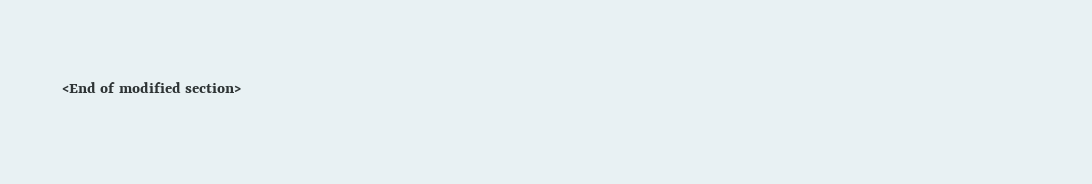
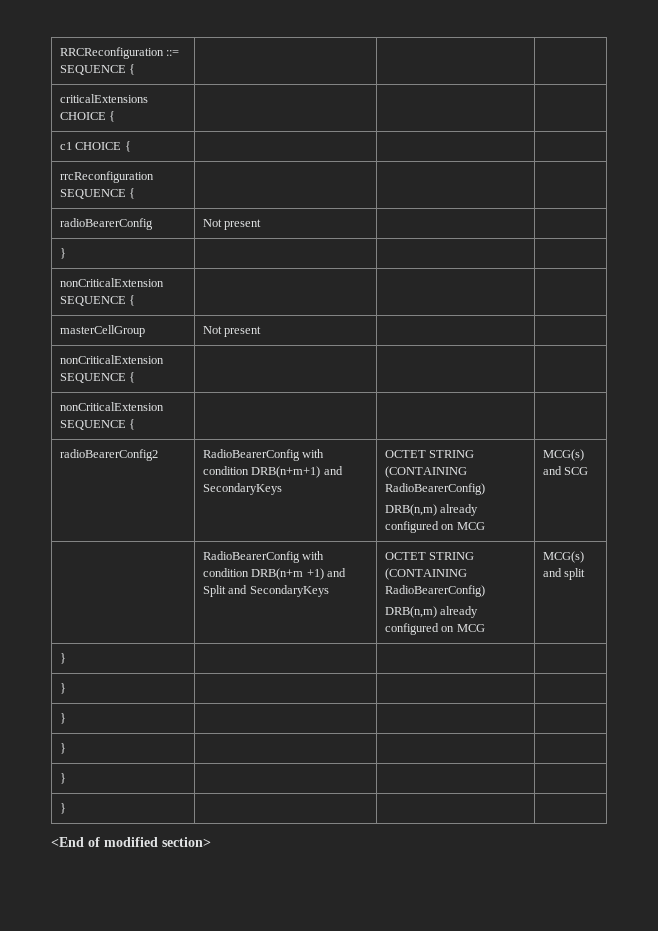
(62, 87) none -> [60,47,180,59] [60,64,136,75] [60,94,149,103] [60,111,116,122] [60,141,131,152] [60,171,155,183] [60,188,136,199] [60,218,154,230] [203,219,262,230] [60,248,67,259] [60,278,165,287] [60,295,136,306] [60,325,146,337] [203,326,262,337] [60,355,165,364] [60,372,136,383] [60,402,165,411] [60,419,136,430] [60,449,159,461] [203,449,325,461] [203,466,343,478] [203,483,283,495] [385,450,475,458] [385,466,468,478] [385,483,486,495] [385,504,479,516] [385,521,485,533] [543,449,585,461] [543,466,589,475] [203,551,325,563] [203,568,347,580] [203,585,329,597] [385,552,475,560] [385,568,468,580] [385,585,486,597] [385,606,479,618] [385,623,485,635] [543,551,585,563] [543,568,586,580] [60,653,67,664] [60,683,67,694] [60,713,67,724] [60,743,67,754] [60,773,67,784] [60,803,67,814] RRCReconfiguration ::= SEQUENCE { | | | // criticalExtensions CHOICE { | | | // c1 CHOICE { | | | // rrcReconfiguration SEQUENCE { | | | // radioBearerConfig | Not present | | // } | | | // nonCriticalExtension SEQUENCE { | | | // masterCellGroup | Not present | | // nonCriticalExtension SEQUENCE { | | | // nonCriticalExtension SEQUENCE { | | | // radioBearerConfig2 | RadioBearerConfig with condition DRB(n+m+1) and SecondaryKeys | OCTET STRING (CONTAINING RadioBearerConfig) // DRB(n,m) already configured on MCG | MCG(s) and SCG // | RadioBearerConfig with condition DRB(n+m +1) and Split and SecondaryKeys | OCTET STRING (CONTAINING RadioBearerConfig) // DRB(n,m) already configured on MCG | MCG(s) and split // } | | | // } | | | // } | | | // } | | | // } | | | // } | | | //

